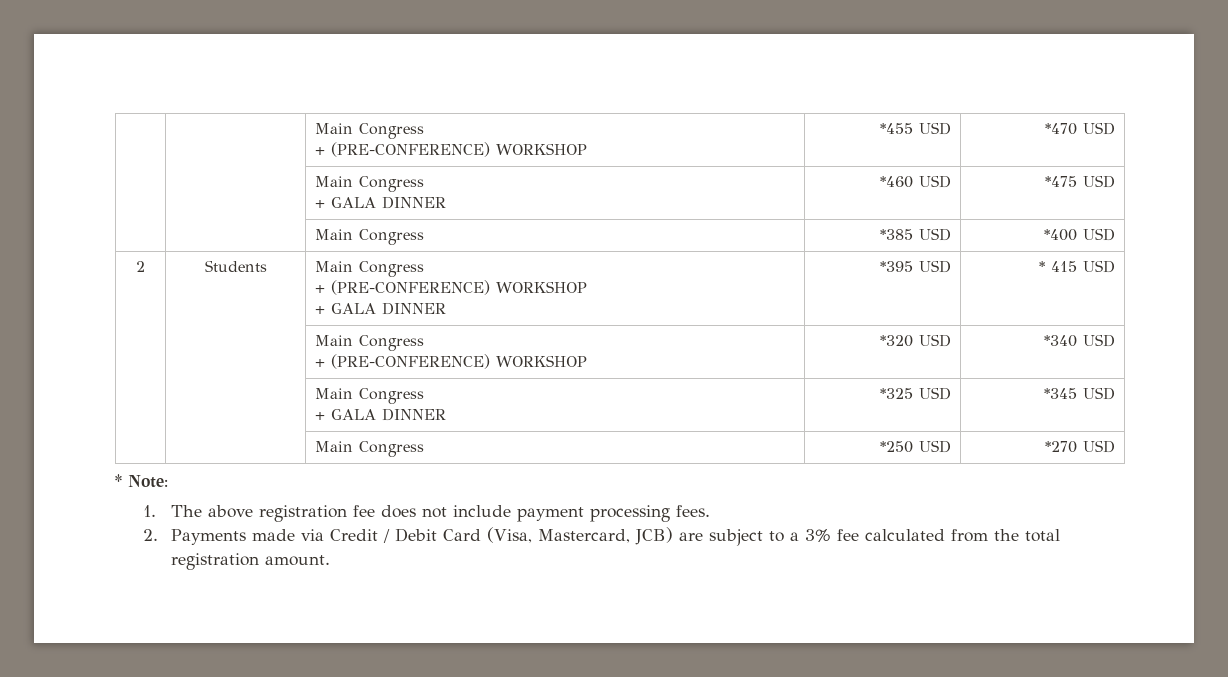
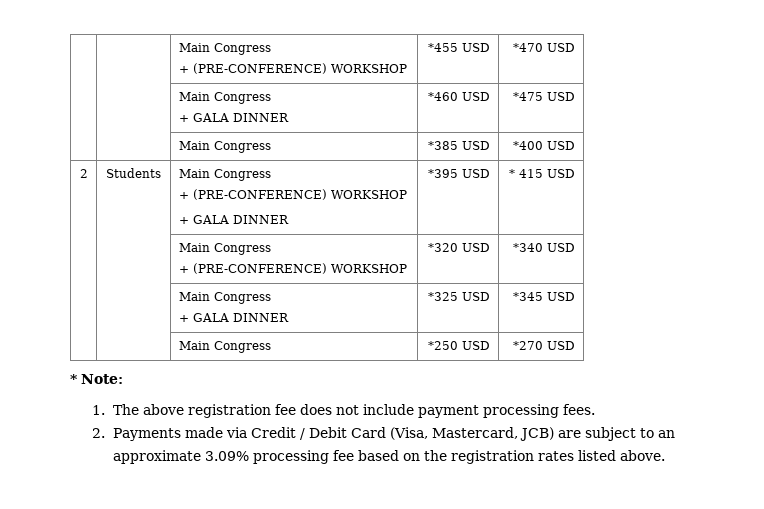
[789,529,1060,542] [170,553,330,570] a 3% fee calculated from the total registration amount. -> [658,430,676,438] [113,450,666,464] an approximate 3.09% processing fee based on the registration rates listed above.

